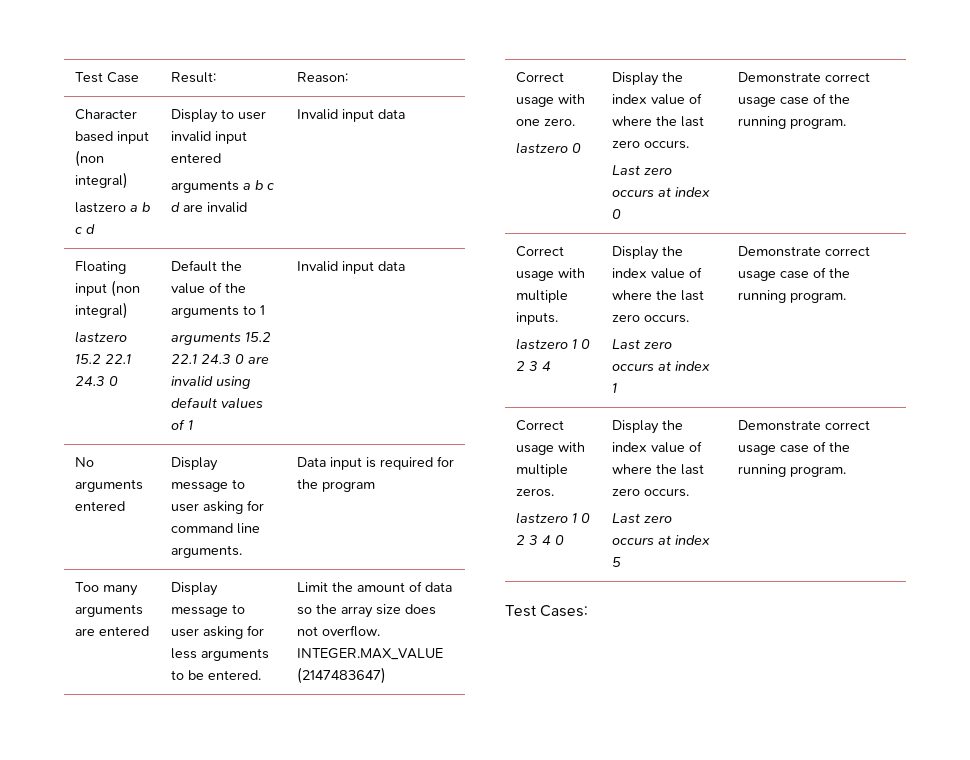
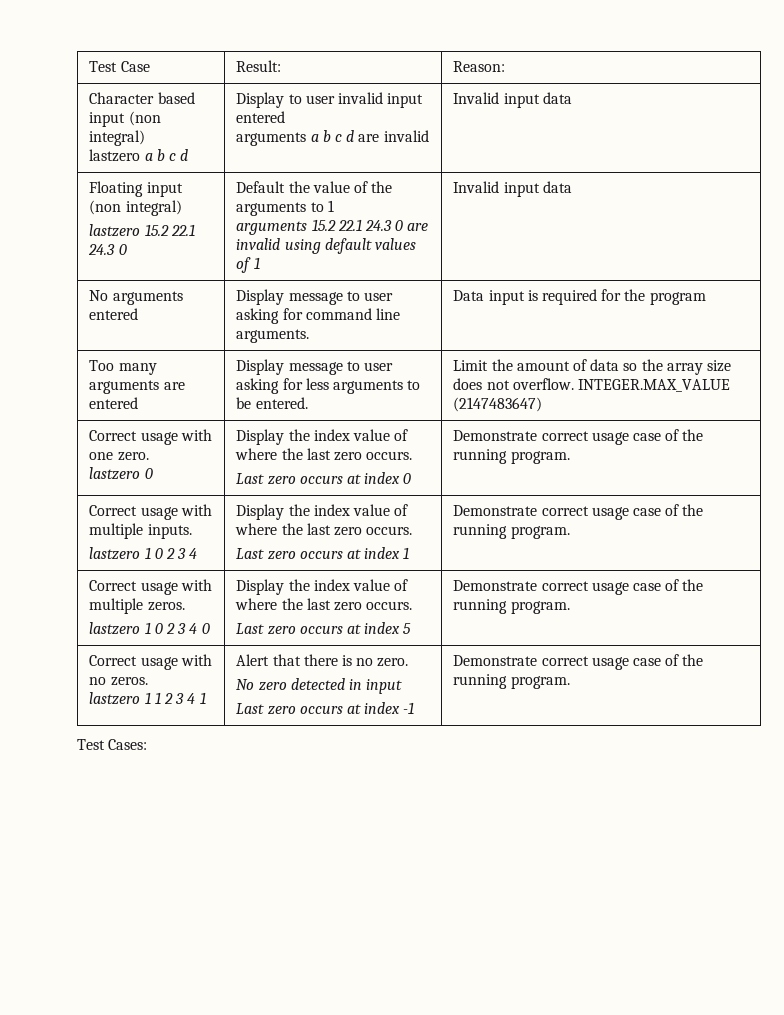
(846, 471) none -> [89,654,212,670] [89,677,148,686] [89,692,206,705] [236,654,409,667] [236,678,403,694] [236,702,415,715] [453,654,704,670] [453,674,570,689] // Correct usage with no zeros. // lastzero 1 1 2 3 4 1 | Alert that there is no zero. // No zero detected in input // Last zero occurs at index -1 | Demonstrate correct usage case of the running program.

